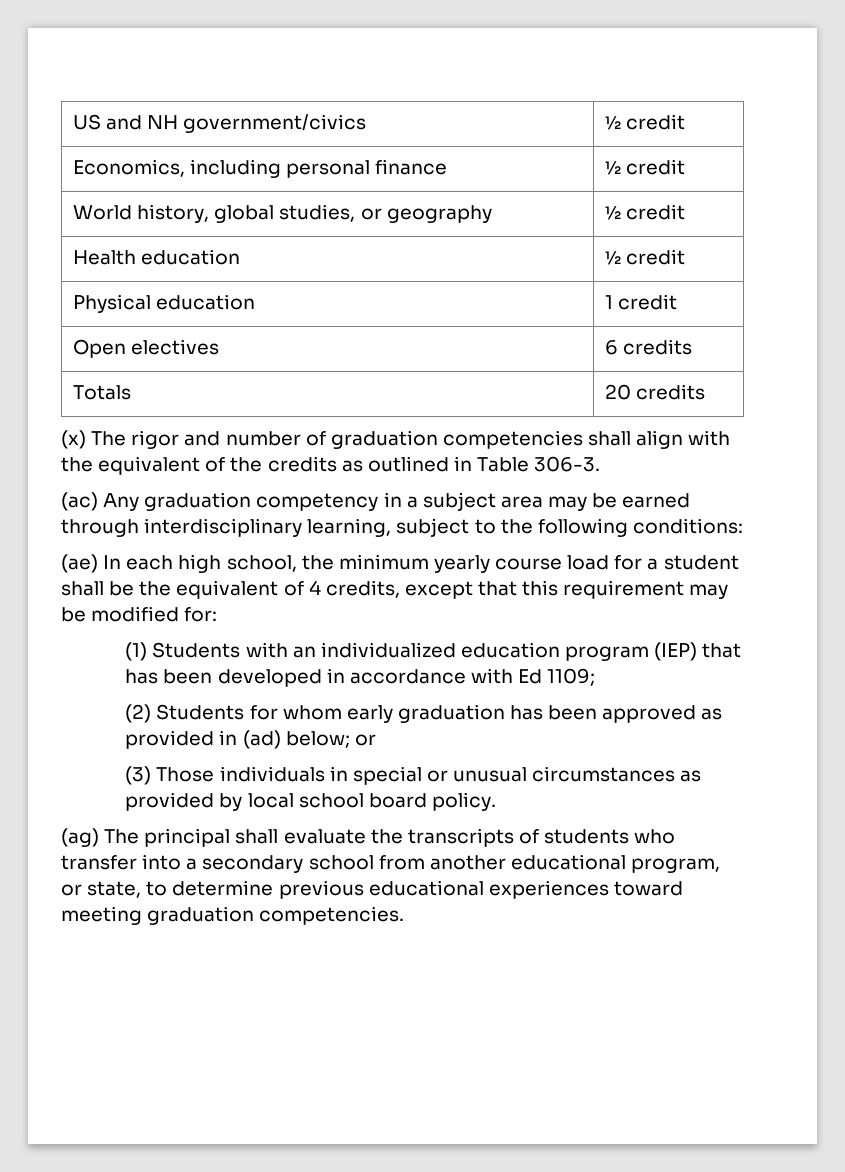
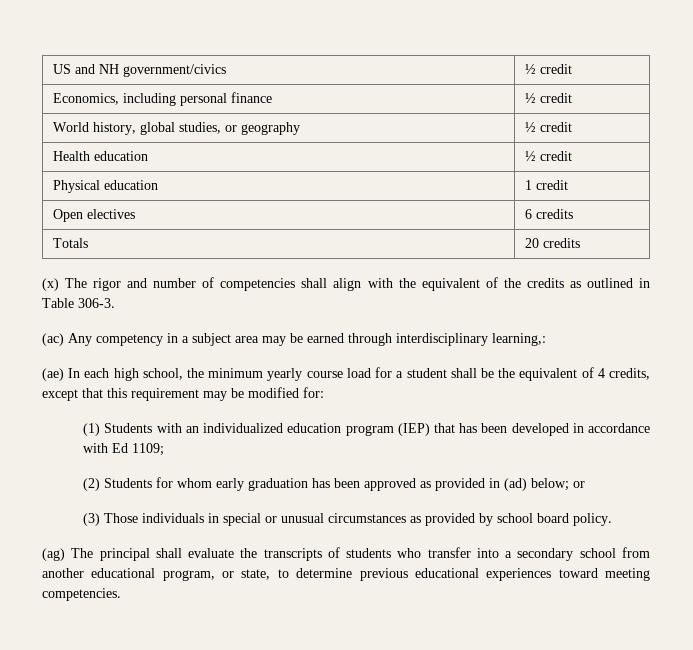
[330,430,438,449] graduation -> (215, 282) none
[144,492,252,511] graduation -> (92, 339) none
[307,518,743,537] learning, subject to the following conditions: -> [492,333,546,346] learning,:
[247,793,294,808] local -> (494, 519) none
[147,906,255,925] graduation -> (651, 574) none

